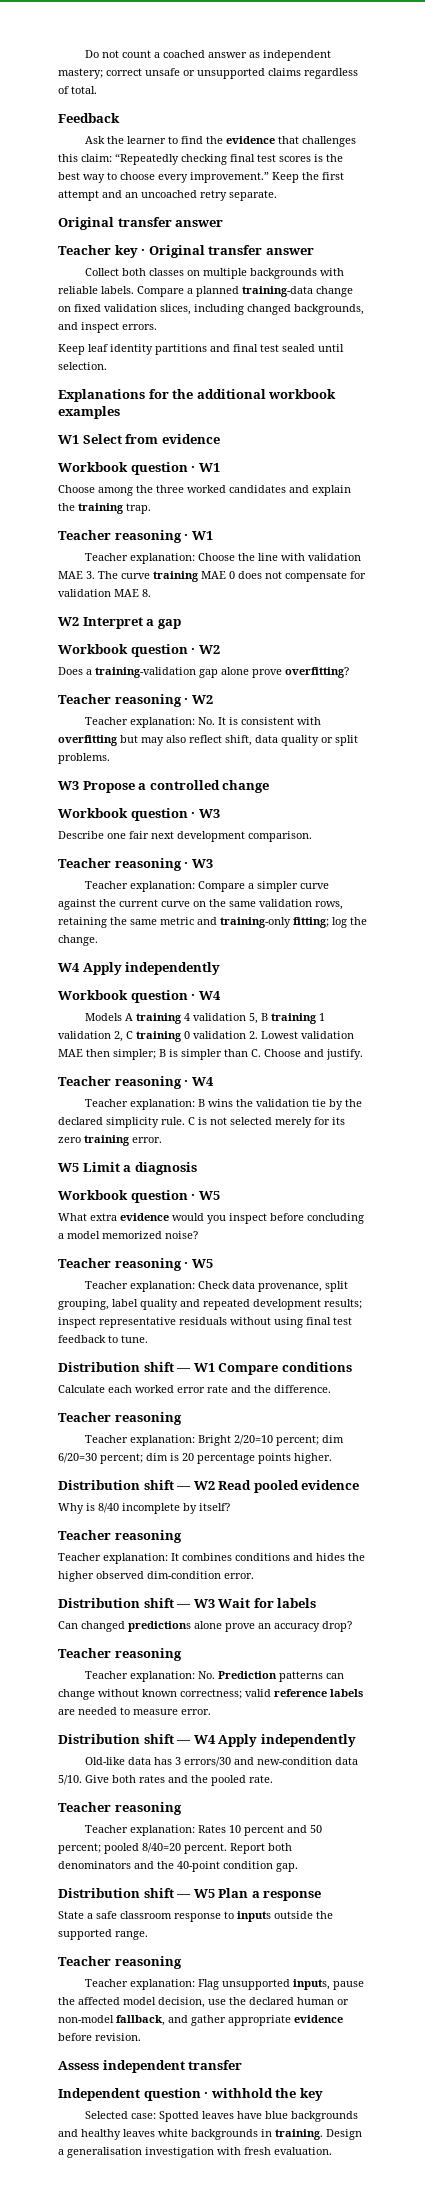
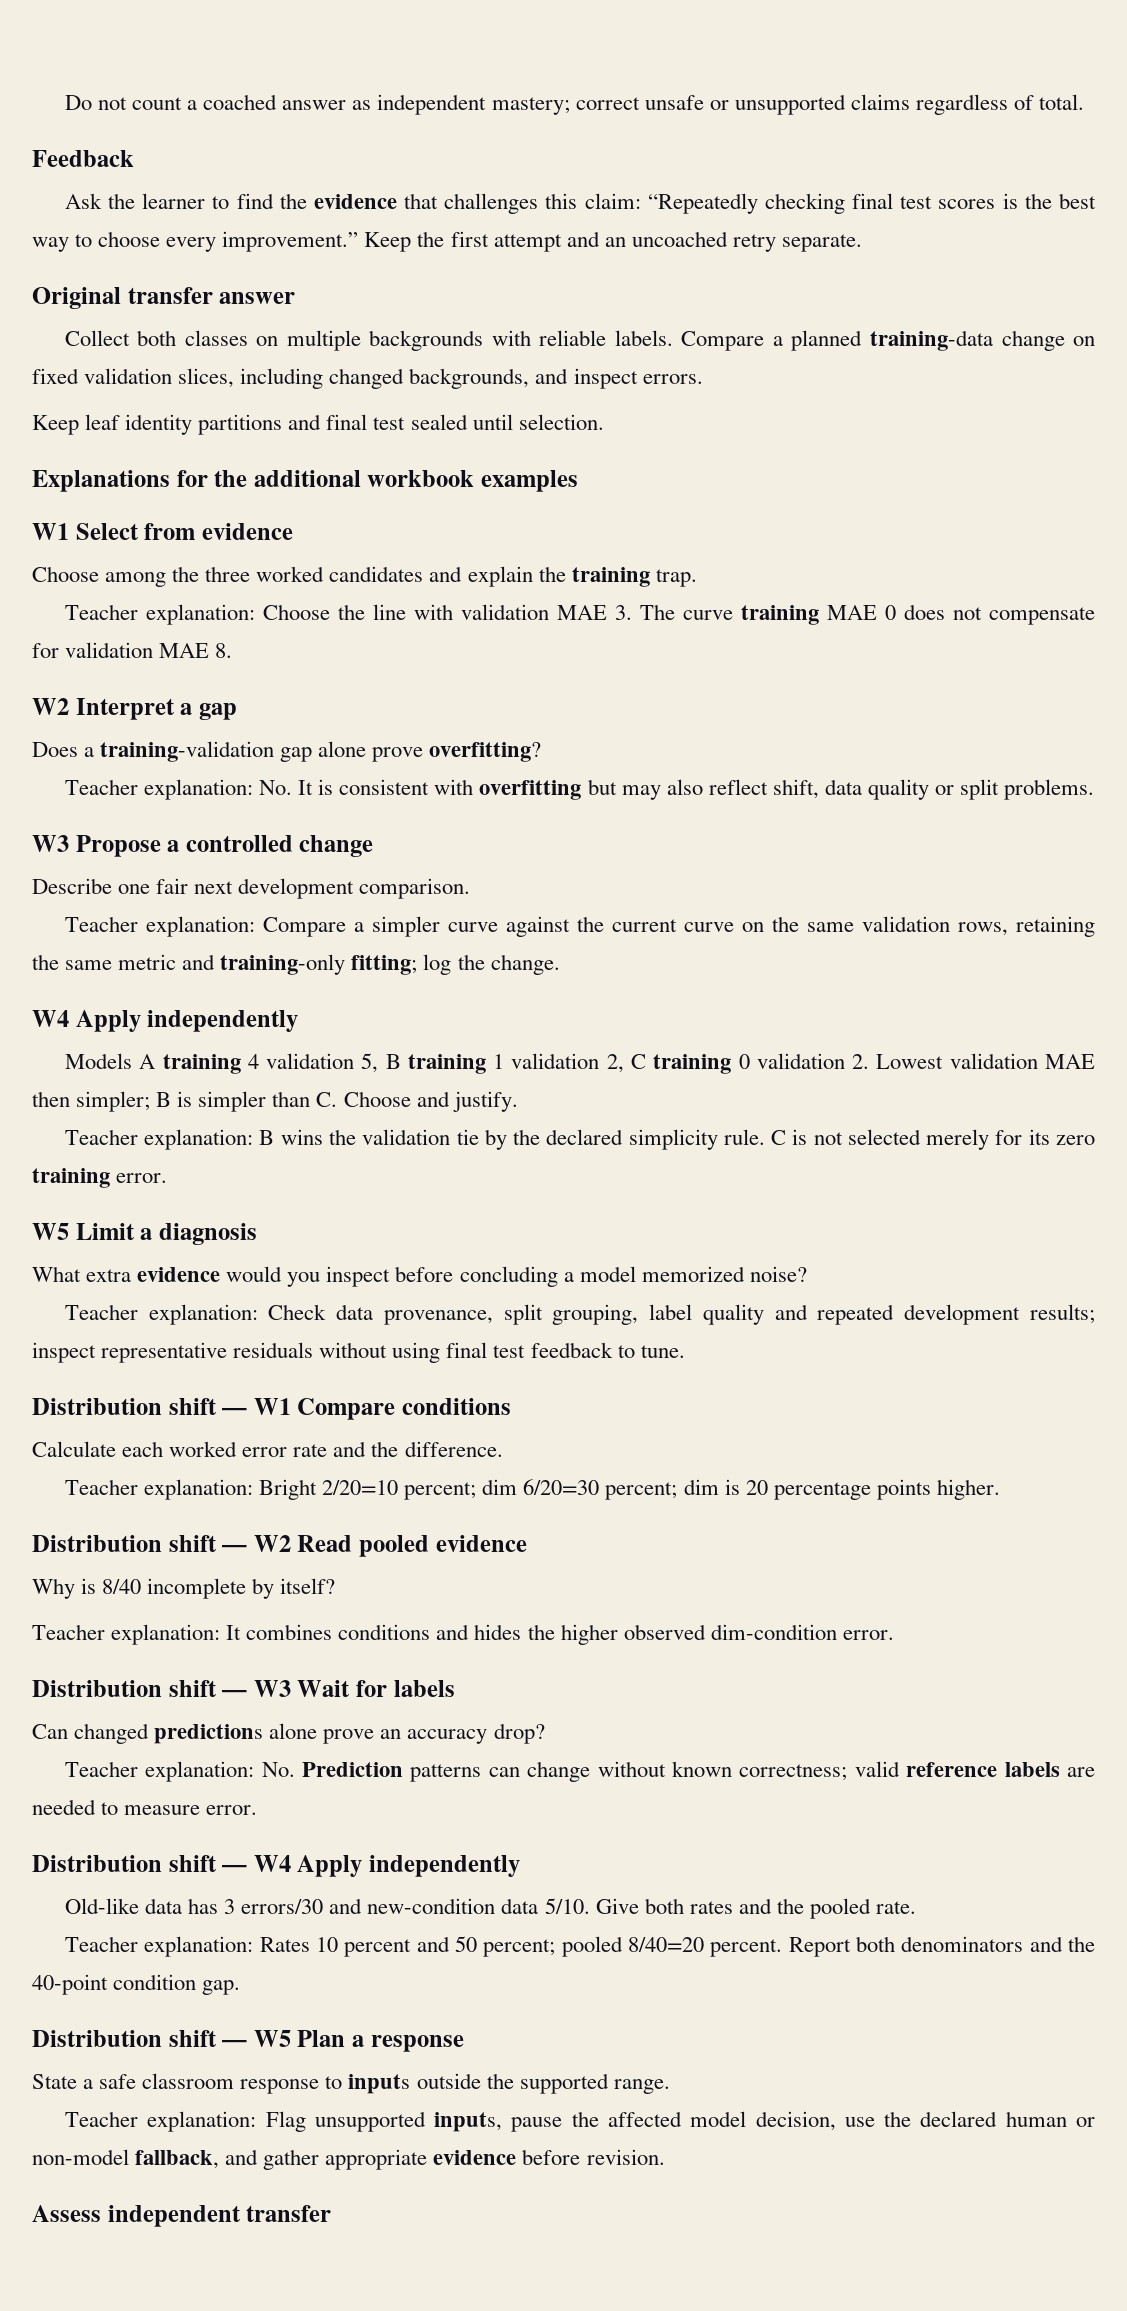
[58,245,314,258] // Teacher key · Original transfer answer -> (296, 298) none
[58,462,220,475] // Workbook question · W1 -> (293, 531) none
[58,530,213,543] // Teacher reasoning · W1 -> (697, 578) none
[58,644,220,657] // Workbook question · W2 -> (237, 711) none
[58,694,213,707] // Teacher reasoning · W2 -> (542, 752) none
[58,808,220,821] // Workbook question · W3 -> (374, 846) none
[58,858,213,871] // Teacher reasoning · W3 -> (471, 888) none
[58,990,221,1003] // Workbook question · W4 -> (299, 1021) none
[58,1076,214,1089] // Teacher reasoning · W4 -> (518, 1101) none
[58,1190,220,1203] // Workbook question · W5 -> (257, 1234) none
[58,1258,213,1271] // Teacher reasoning · W5 -> (807, 1274) none
[58,1412,182,1425] // Teacher reasoning -> (503, 1449) none
[58,1530,182,1543] // Teacher reasoning -> (336, 1586) none
[58,1648,182,1661] // Teacher reasoning -> (545, 1733) none
[58,1802,182,1815] // Teacher reasoning -> (917, 1907) none
[58,1956,182,1969] // Teacher reasoning -> (670, 2086) none
[58,2088,323,2101] [84,2111,358,2122] [58,2129,362,2140] [58,2147,332,2158] // Independent question · withhold the key // Selected case: Spotted leaves have blue backgrounds and healthy leaves white backgrounds in training. Design a generalisation investigation with fresh evaluation. -> (332, 2213) none

